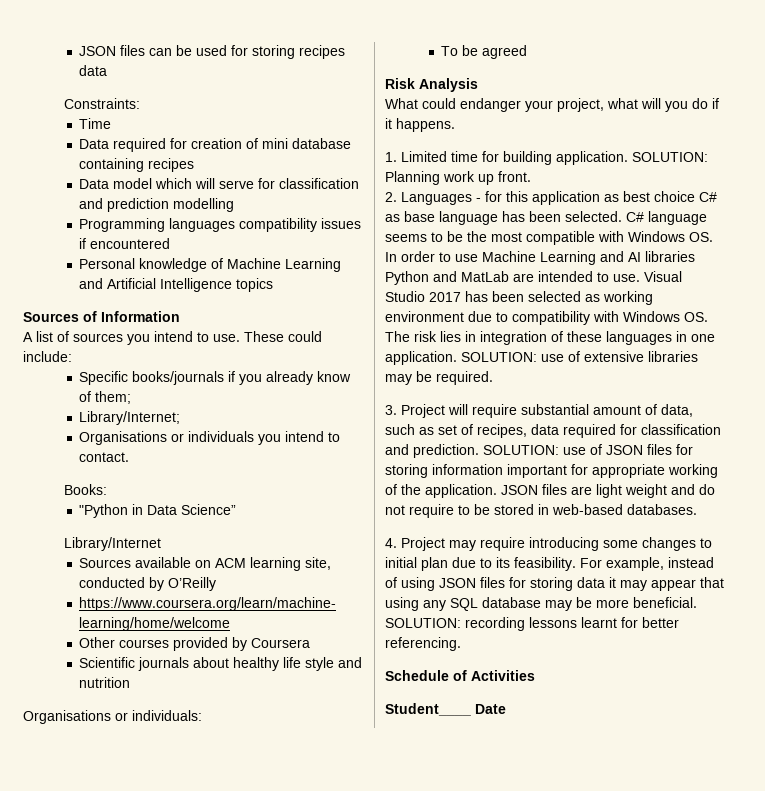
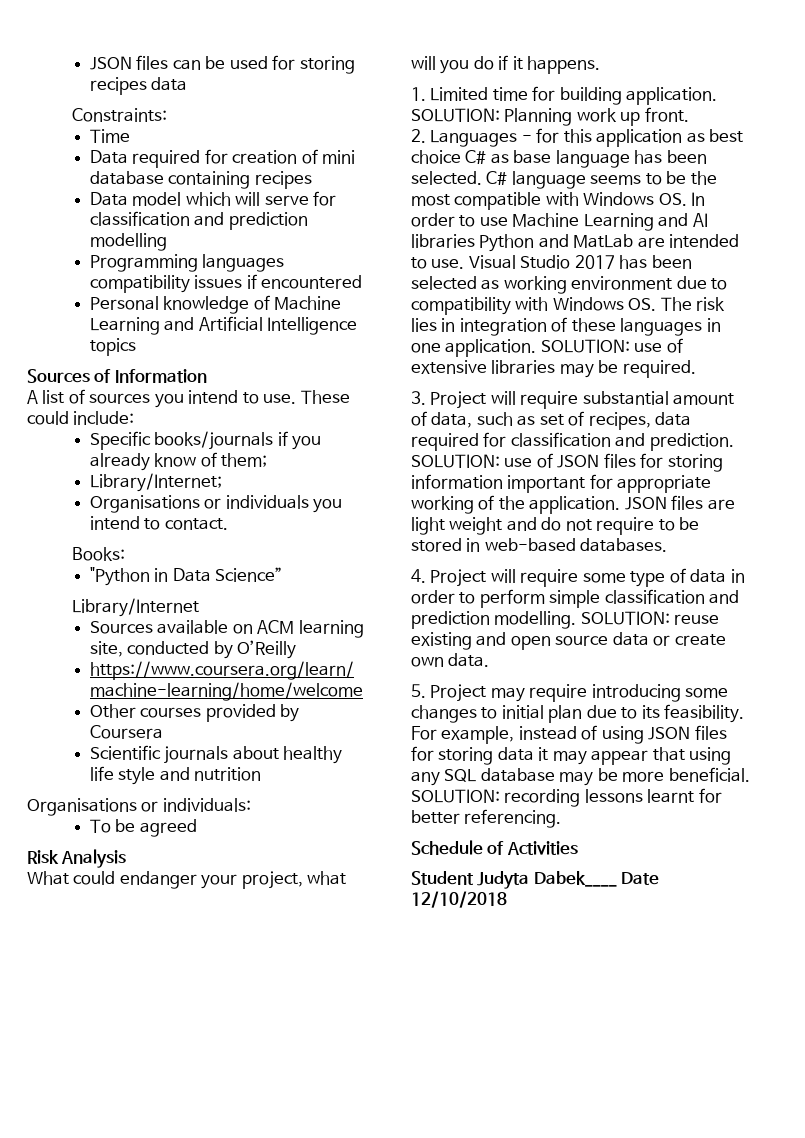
(445, 544) none -> [490,568,745,587] [411,589,740,608] [411,611,720,629] [411,632,726,650] [411,653,490,667] [411,684,487,702] will require some type of data in order to perform simple classification and prediction modelling. SOLUTION: reuse existing and open source data or create own data. // 5. Project
[385,703,506,716] Student____ Date -> [411,871,660,889] [411,891,507,908] Student Judyta Dabek____ Date 12/10/2018

